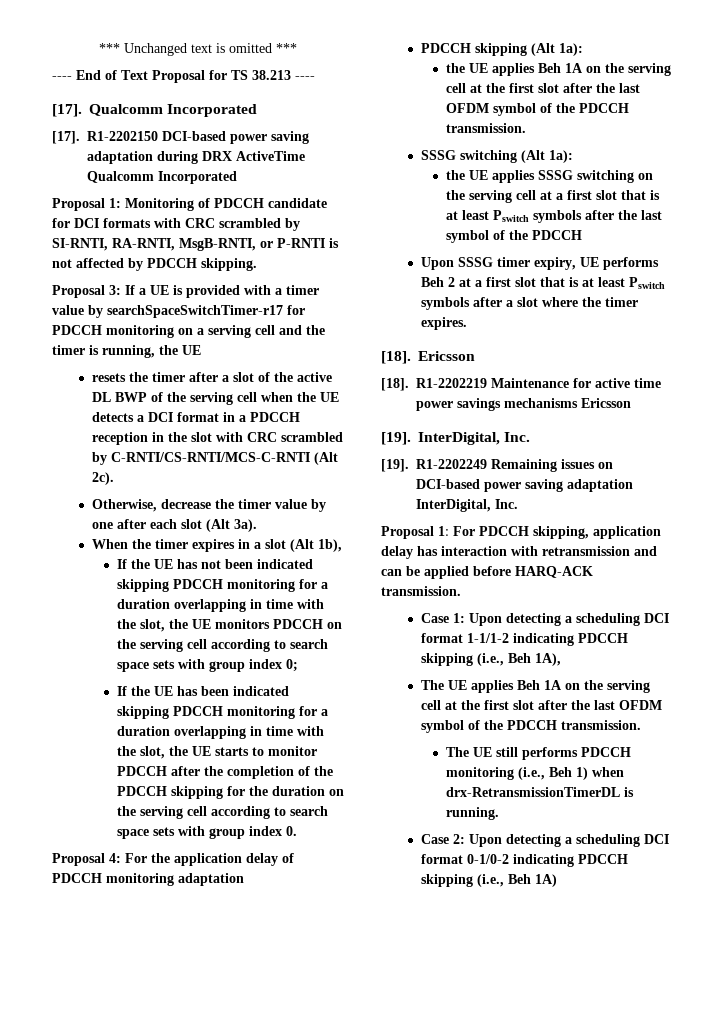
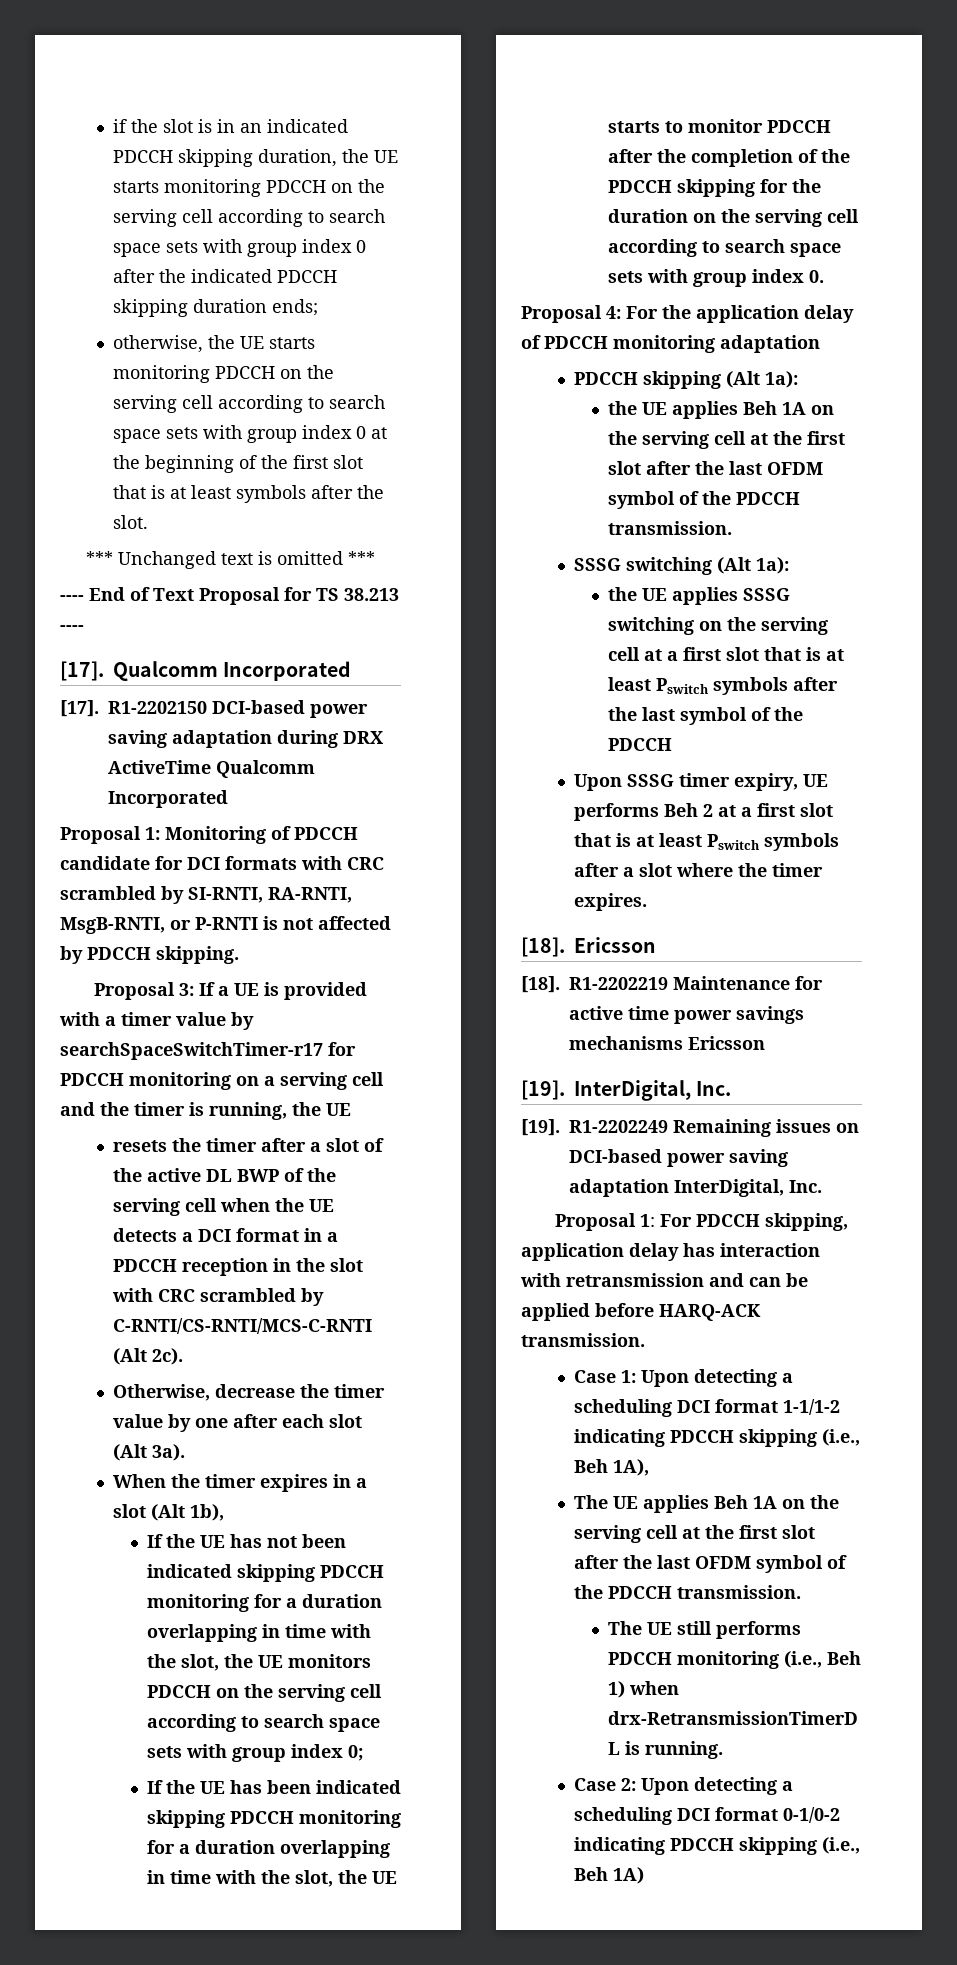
(99, 48) none -> [113,119,349,133] [113,149,399,167] [113,179,386,197] [113,209,386,227] [113,239,367,257] [113,269,338,283] [113,299,319,317] [113,335,316,353] [113,365,335,383] [113,395,386,413] [113,425,388,443] [113,455,364,473] [113,485,385,503] [113,515,149,529] if the slot is in an indicated PDCCH skipping duration, the UE starts monitoring PDCCH on the serving cell according to search space sets with group index 0 after the indicated PDCCH skipping duration ends; // otherwise, the UE starts monitoring PDCCH on the serving cell according to search space sets with group index 0 at the beginning of the first slot that is at least symbols after the slot. //

